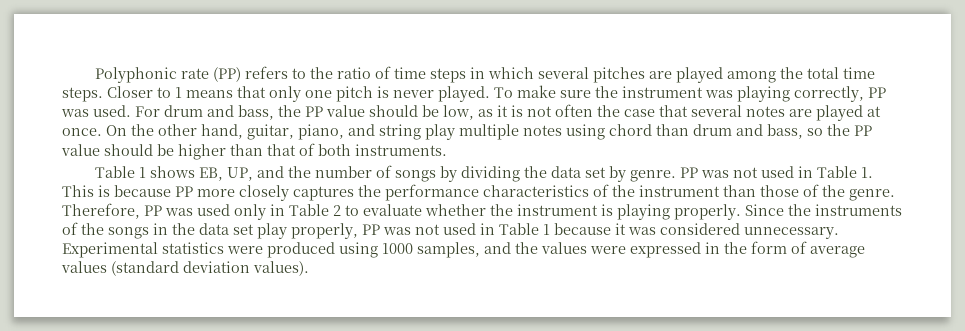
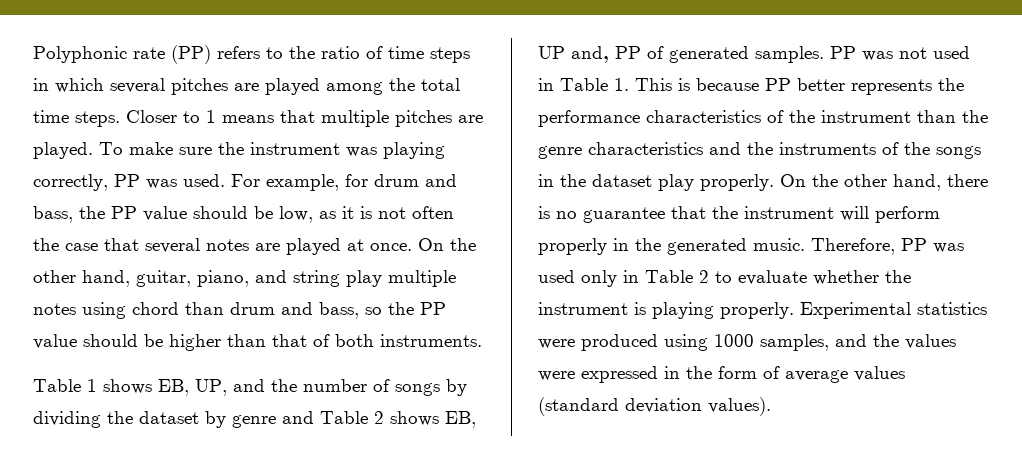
[269,86,434,102] only one pitch is never -> [321,110,483,127] multiple pitches are
(160, 111) none -> [266,174,368,191] example, for
[550,166,676,182] data set by genre. -> [139,411,476,428] [538,46,824,63] dataset by genre and Table 2 shows EB, UP and, PP of generated samples.
[197,185,354,201] more closely captures -> [797,78,932,95] better represents
[760,184,895,201] those of the genre. -> [962,110,988,123] [538,142,981,159] [538,174,988,191] [538,206,940,223] [538,238,805,255] the genre characteristics and the instruments of the songs in the dataset play properly. On the other hand, there is no guarantee that the instrument will perform properly in the generated music.
[745,204,902,216] [62,222,839,239] Since the instruments of the songs in the data set play properly, PP was not used in Table 1 because it was considered unnecessary. -> (794, 310) none

